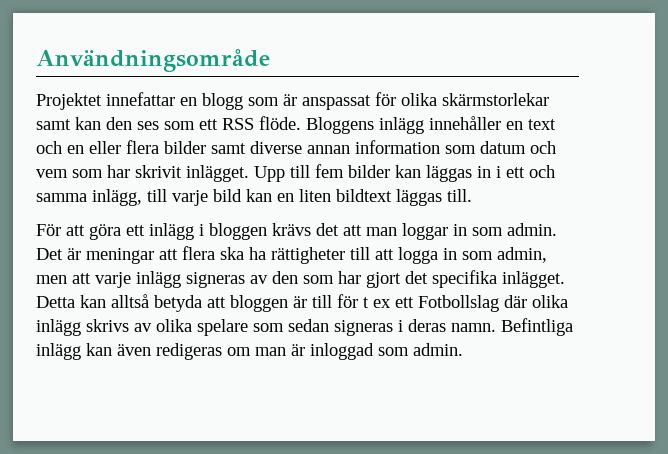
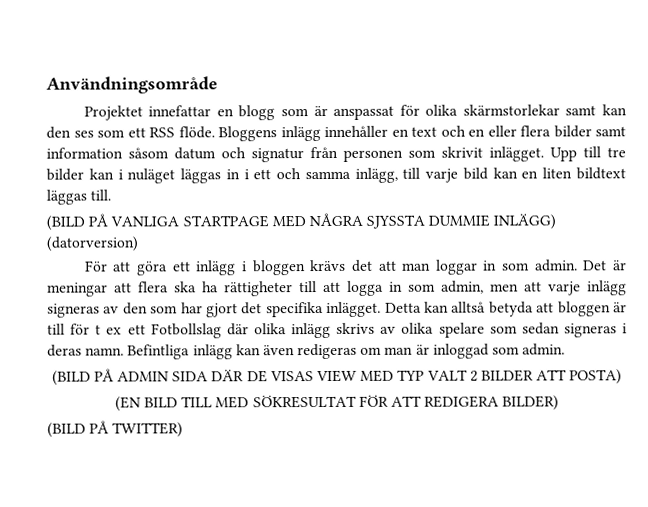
[250,140,556,154] [36,165,130,178] diverse annan information som datum och vem som har -> [46,146,436,163] information såsom datum och signatur från personen som
[315,164,344,178] fem -> [607,147,626,158] tre
(421, 171) none -> [117,168,176,184] i nuläget
(472, 195) none -> [46,212,557,231] [46,236,138,252] // (BILD PÅ VANLIGA STARTPAGE MED NÅGRA SJYSSTA DUMMIE INLÄGG) (datorversion)
(463, 349) none -> [51,368,623,386] [114,394,560,412] [47,420,184,438] // (BILD PÅ ADMIN SIDA DÄR DE VISAS VIEW MED TYP VALT 2 BILDER ATT POSTA) // (EN BILD TILL MED SÖKRESULTAT FÖR ATT REDIGERA BILDER) // (BILD PÅ TWITTER)

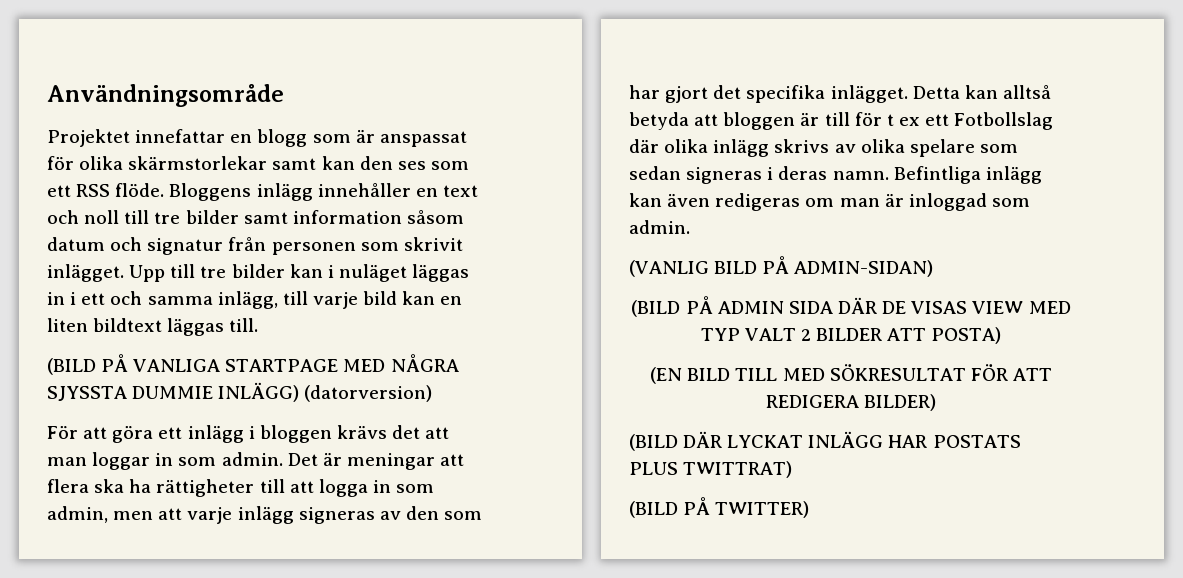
[468,125,551,137] en eller flera -> [84,210,181,224] noll till tre
(566, 349) none -> [629,256,934,277] // (VANLIG BILD PÅ ADMIN-SIDAN)
(560, 403) none -> [629,431,1021,451] [629,461,793,478] // (BILD DÄR LYCKAT INLÄGG HAR POSTATS PLUS TWITTRAT)

